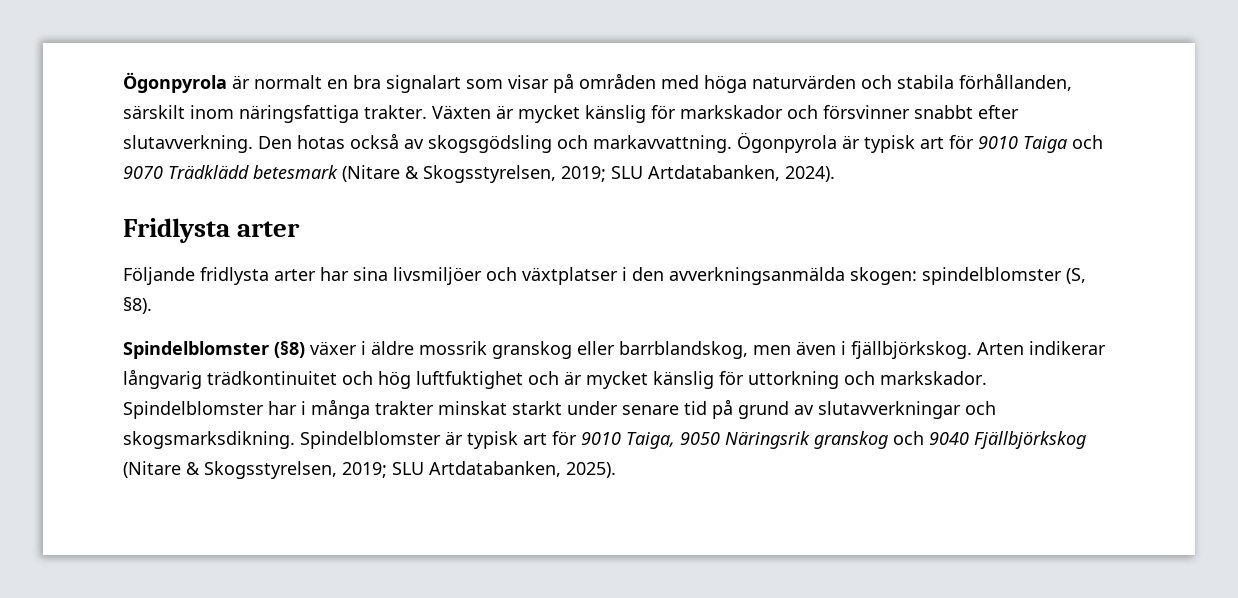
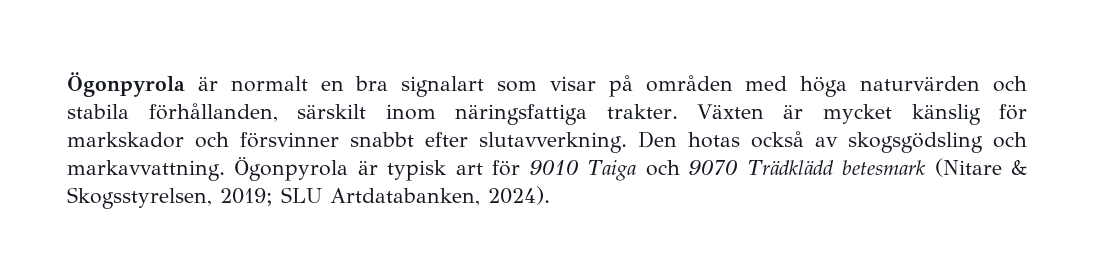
[123,218,301,243] [123,267,1086,285] [123,297,152,314] [123,341,1106,359] [123,369,987,389] [123,399,996,419] [123,431,1086,449] [123,461,616,479] // Fridlysta arter // Följande fridlysta arter har sina livsmiljöer och växtplatser i den avverkningsanmälda skogen: spindelblomster (S, §8). // Spindelblomster (§8) växer i äldre mossrik granskog eller barrblandskog, men även i fjällbjörkskog. Arten indikerar långvarig trädkontinuitet och hög luftfuktighet och är mycket känslig för uttorkning och markskador. Spindelblomster har i många trakter minskat starkt under senare tid på grund av slutavverkningar och skogsmarksdikning. Spindelblomster är typisk art för 9010 Taiga, 9050 Näringsrik granskog och 9040 Fjällbjörkskog (Nitare & Skogsstyrelsen, 2019; SLU Artdatabanken, 2025). -> (550, 195) none

